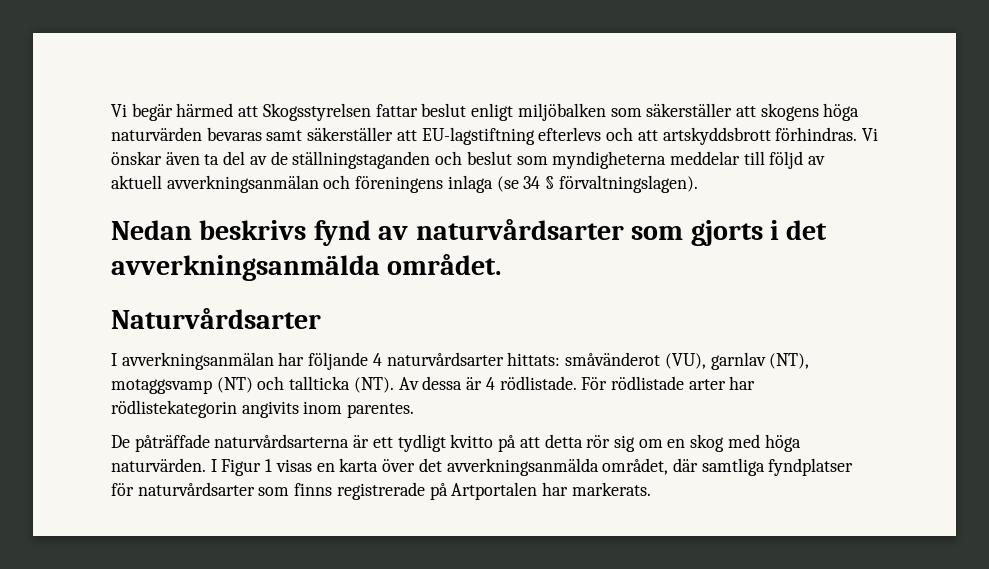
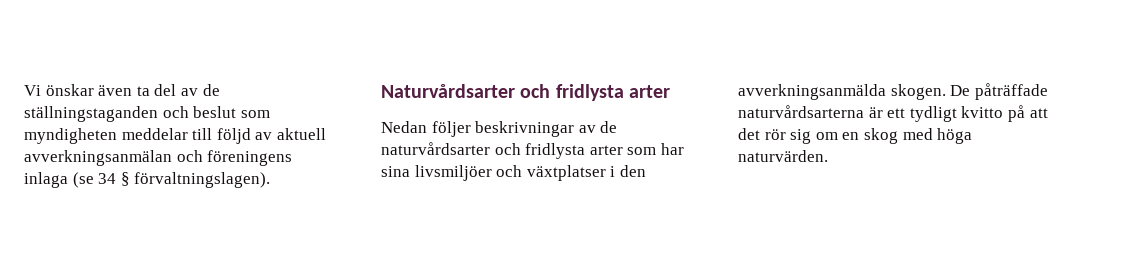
[111,103,860,121] [111,127,878,145] Vi begär härmed att Skogsstyrelsen fattar beslut enligt miljöbalken som säkerställer att skogens höga naturvärden bevaras samt säkerställer att EU-lagstiftning efterlevs och att artskyddsbrott förhindras. Vi -> [24,85,41,96] Vi
[552,151,667,169] myndigheterna -> [24,128,117,144] myndigheten
[111,219,828,246] [111,254,502,281] [111,308,321,329] [111,352,810,370] [111,376,756,394] [111,400,415,418] Nedan beskrivs fynd av naturvårdsarter som gjorts i det avverkningsanmälda området. // Naturvårdsarter // I avverkningsanmälan har följande 4 naturvårdsarter hittats: småvänderot (VU), garnlav (NT), motaggsvamp (NT) och tallticka (NT). Av dessa är 4 rödlistade. För rödlistade arter har rödlistekategorin angivits inom parentes. // -> [381,84,670,101] [381,121,618,137] [381,142,684,159] [381,165,646,181] [738,84,946,100] Naturvårdsarter och fridlysta arter // Nedan följer beskrivningar av de naturvårdsarter och fridlysta arter som har sina livsmiljöer och växtplatser i den avverkningsanmälda skogen.
[544,434,583,448] detta -> [738,128,760,140] det
[210,458,854,476] [111,482,651,500] I Figur 1 visas en karta över det avverkningsanmälda området, där samtliga fyndplatser för naturvårdsarter som finns registrerade på Artportalen har markerats. -> (828, 156) none

